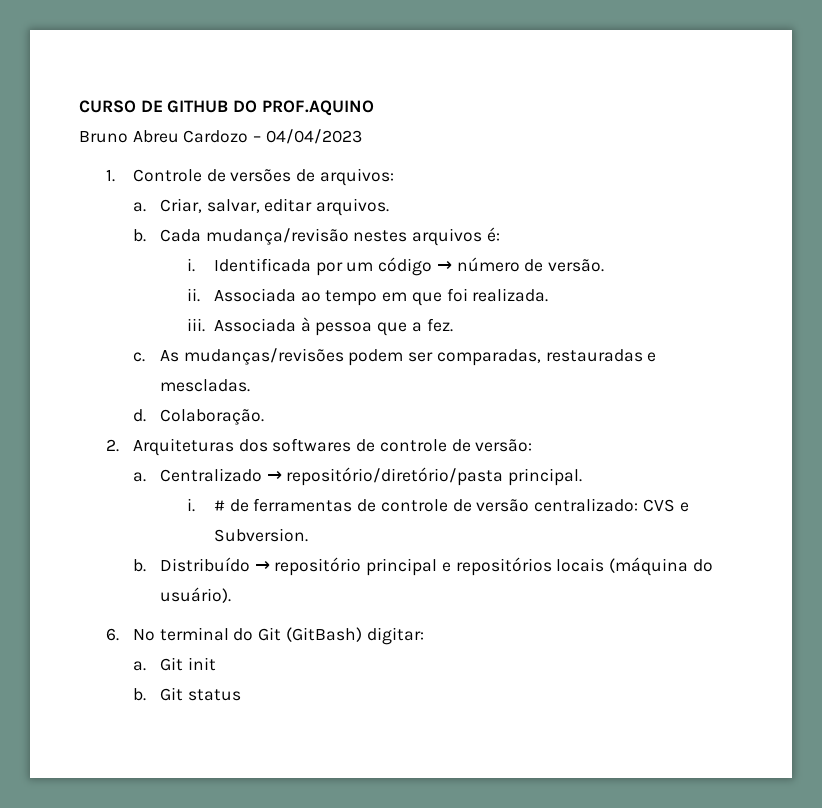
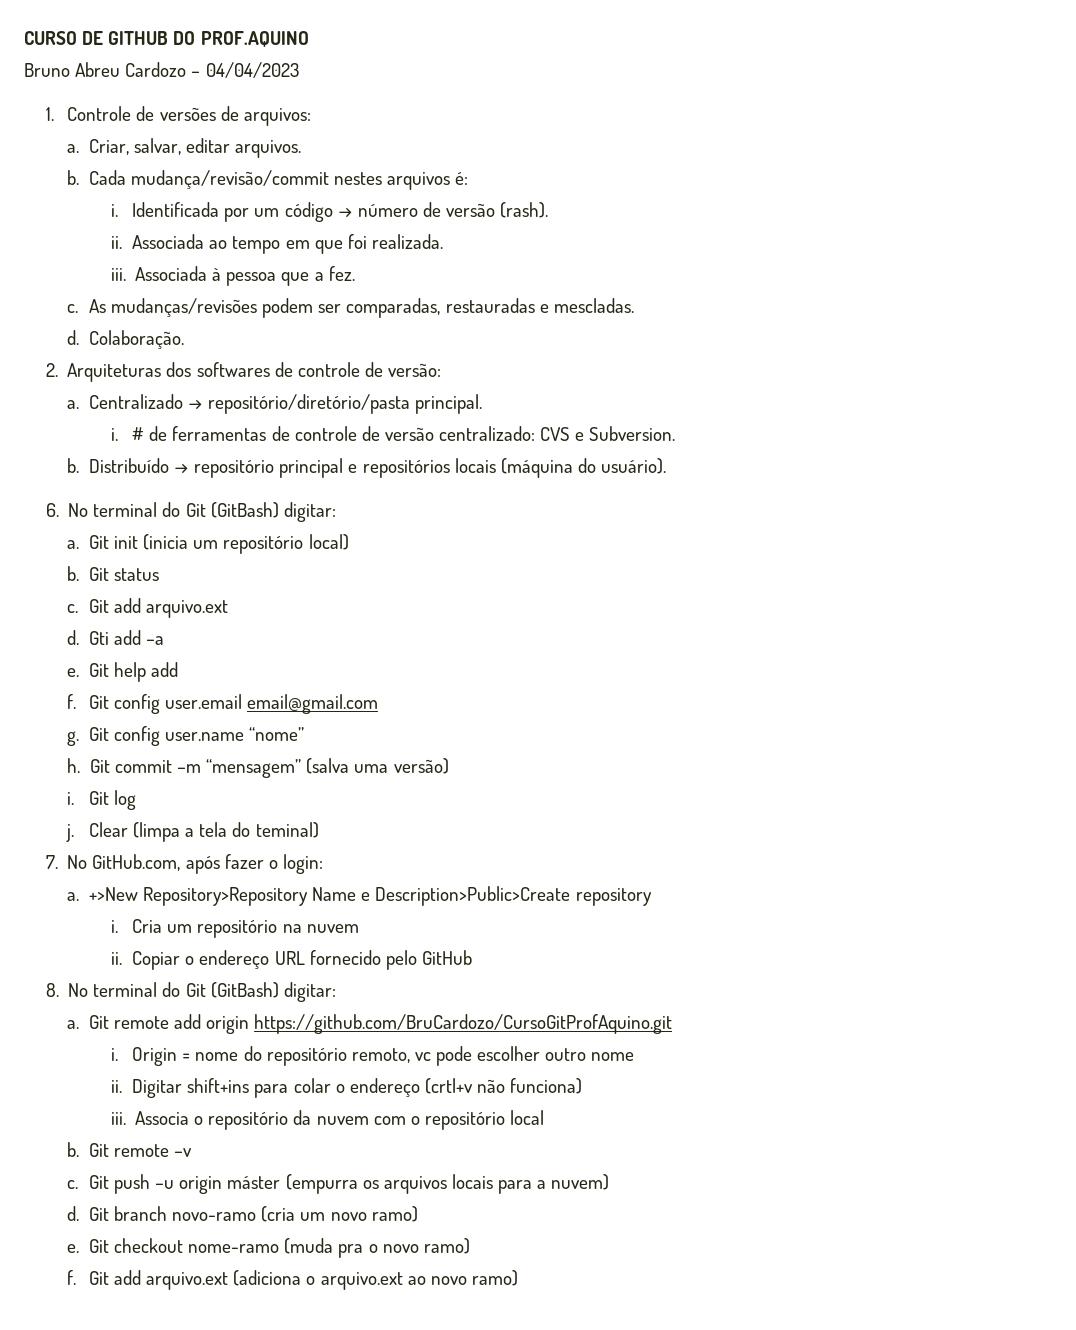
[205,228,349,245] mudança/revisão -> [131,170,330,189] mudança/revisão/commit
[548,259,605,272] versão. -> [446,202,549,218] versão (rash).
(216, 664) none -> [143,534,349,554] (inicia um repositório local)
(241, 695) none -> [67,598,229,618] [67,630,165,645] [67,662,179,682] [67,694,379,714] [67,726,305,746] [67,758,449,778] [67,790,137,810] [66,822,319,842] [45,854,323,874] [67,886,652,906] [110,919,359,938] [110,950,472,970] [45,982,336,1002] [67,1014,673,1034] [110,1046,635,1066] [110,1078,583,1098] [110,1110,545,1130] [67,1142,193,1157] [67,1174,610,1194] [67,1206,418,1222] [67,1238,470,1258] [67,1270,518,1290] // c. Git add arquivo.ext // d. Gti add –a // e. Git help add // f. Git config user.email email@gmail.com // g. Git config user.name “nome” // h. Git commit –m “mensagem” (salva uma versão) // i. Git log // j. Clear (limpa a tela do teminal) // 7. No GitHub.com, após fazer o login: // a. +>New Repository>Repository Name e Description>Public>Create repository // i. Cria um repositório na nuvem // ii. Copiar o endereço URL fornecido pelo GitHub // 8. No terminal do Git (GitBash) digitar: // a. Git remote add origin https://github.com/BruCardozo/CursoGitProfAquino.git // i. Origin = nome do repositório remoto, vc pode escolher outro nome // ii. Digitar shift+ins para colar o endereço (crtl+v não funciona) // iii. Associa o repositório da nuvem com o repositório local // b. Git remote –v // c. Git push –u origin máster (empurra os arquivos locais para a nuvem) // d. Git branch novo-ramo (cria um novo ramo) // e. Git checkout nome-ramo (muda pra o novo ramo) // f. Git add arquivo.ext (adiciona o arquivo.ext ao novo ramo)

